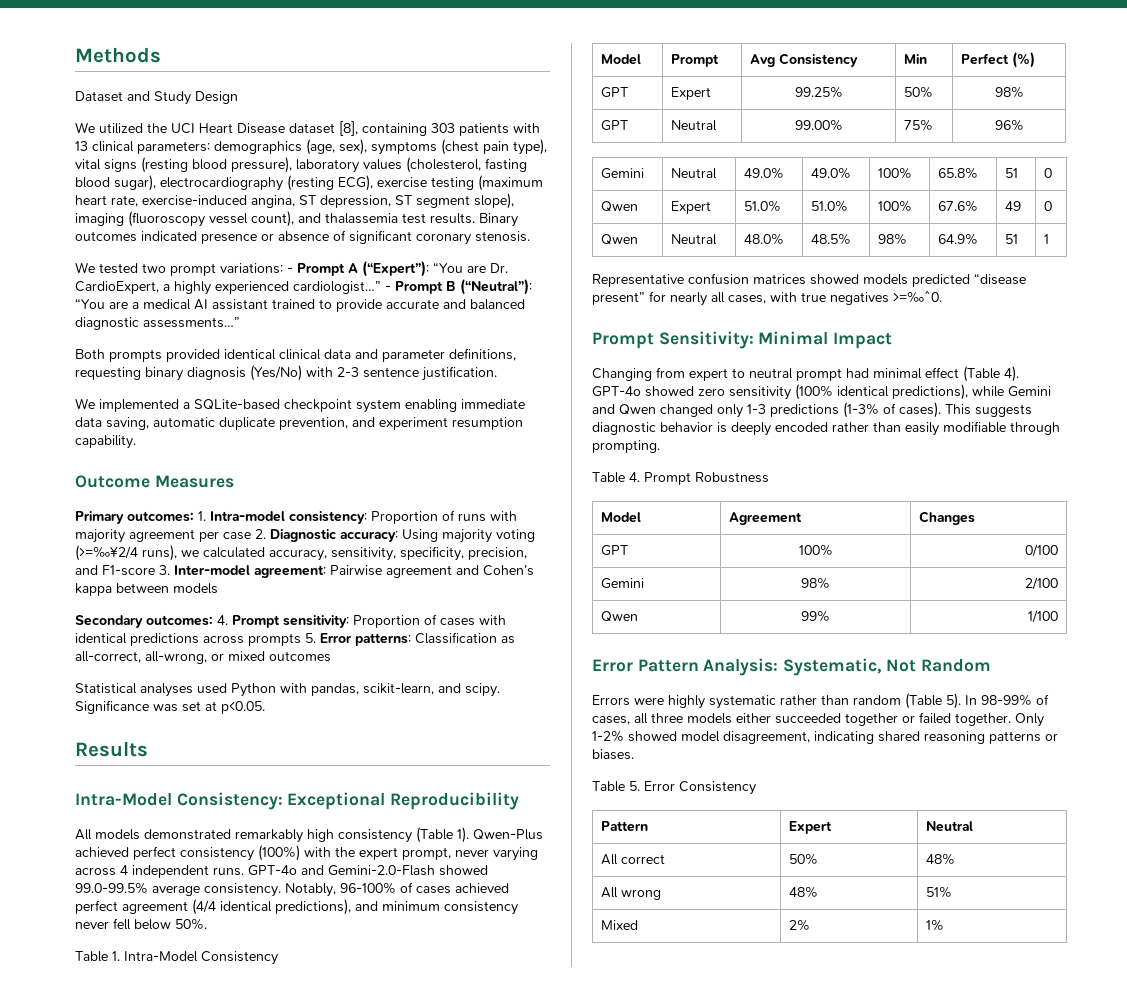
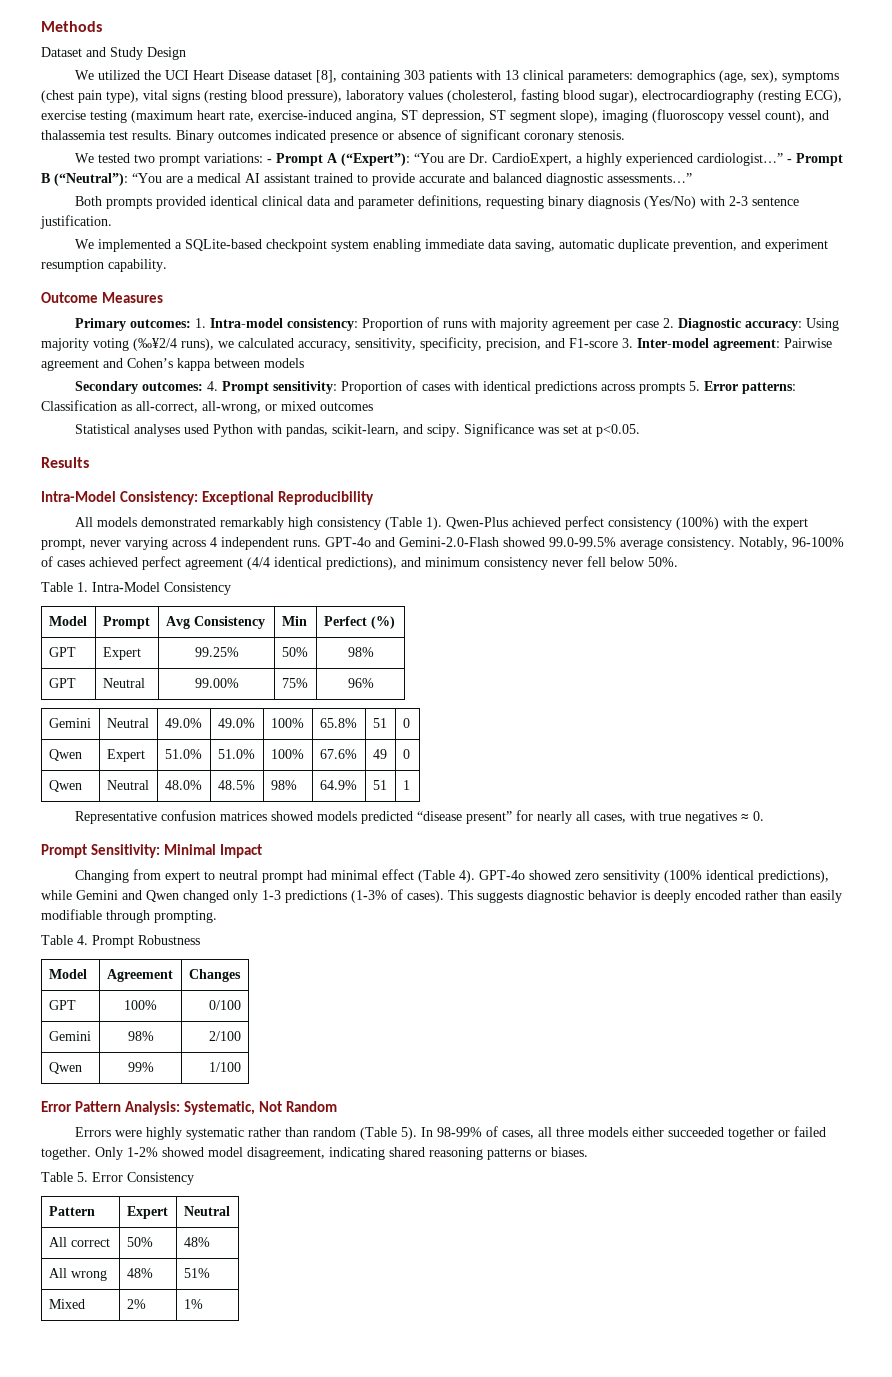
[75,545,138,561] (>=‰¥2/4 -> [133,338,177,351] (‰¥2/4
[893,291,942,303] >=‰ˆ0. -> [740,811,764,821] ≈ 0.

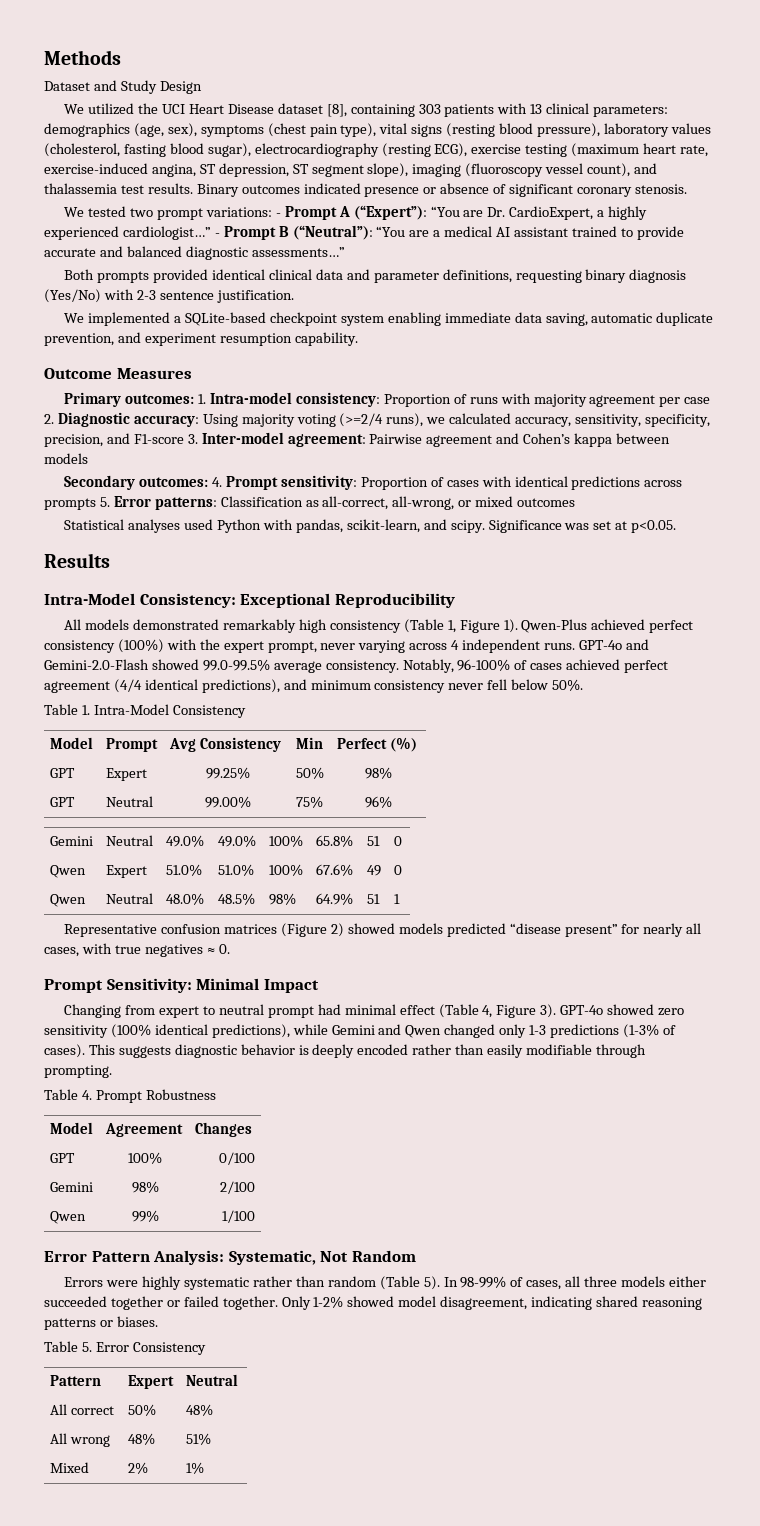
[133,338,177,351] (‰¥2/4 -> [339,413,384,427] (>=2/4
(422, 523) none -> [447,620,500,633] 1, Figure
(267, 816) none -> [281,923,344,937] (Figure 2)
[458,870,475,883] 4). -> [482,1004,557,1018] 4, Figure 3).

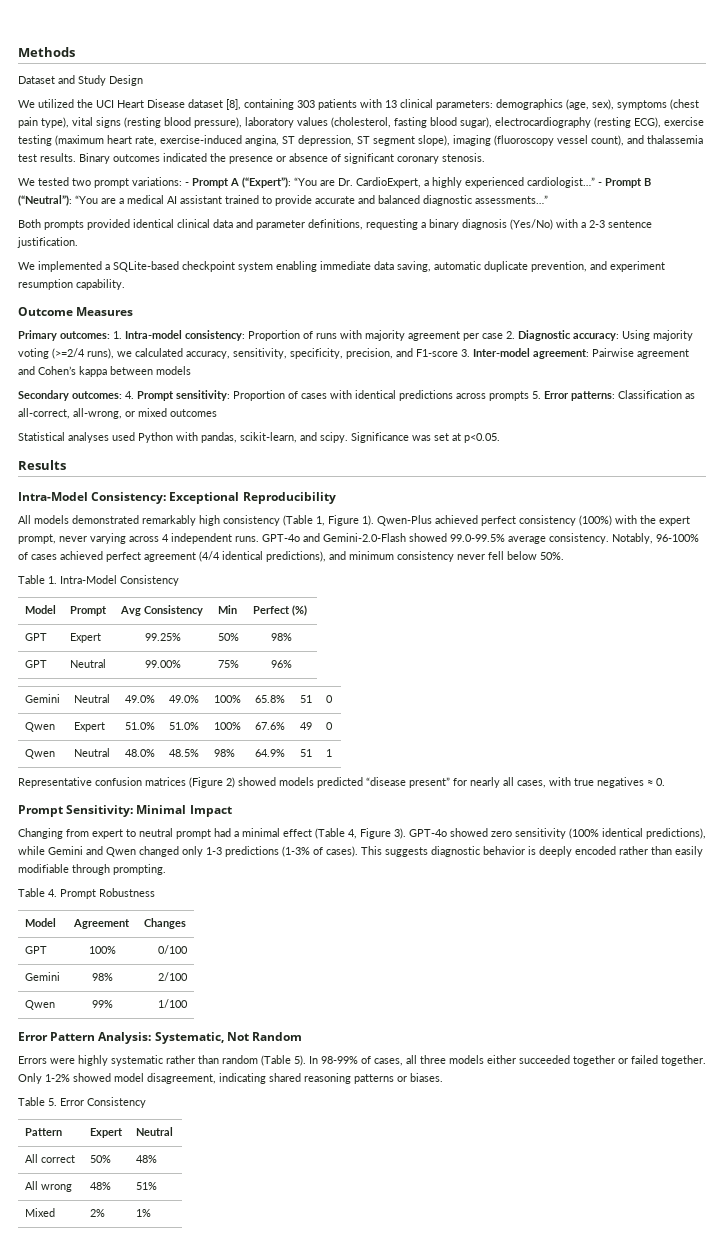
(361, 188) none -> [210,153,226,162] the
(582, 276) none -> [421,222,426,228] a
(134, 294) none -> [581,222,586,228] a
(341, 1009) none -> [234,831,239,837] a

